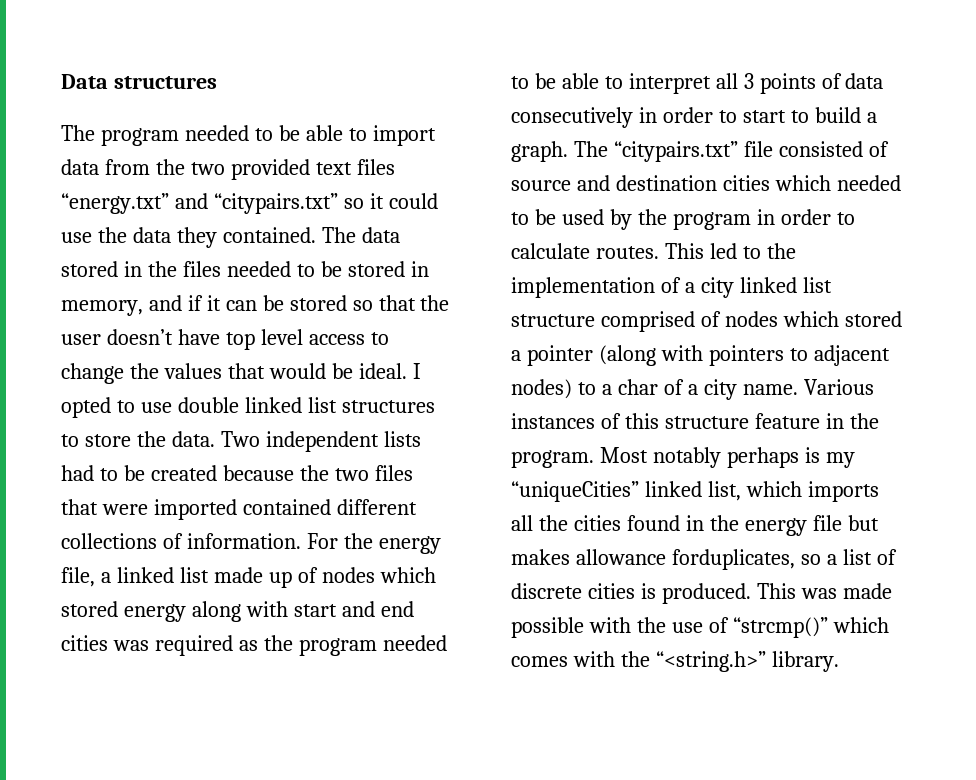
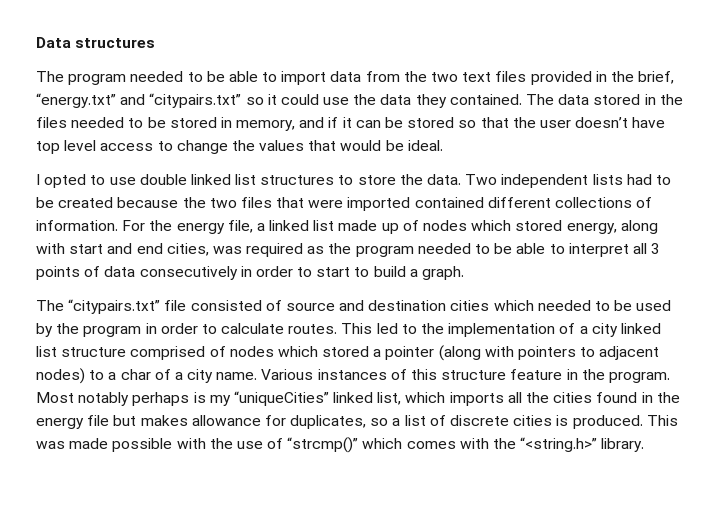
[230,159,310,180] provided -> (459, 77) none
(395, 167) none -> [530,71,675,85] provided in the brief,
(407, 371) none -> (443, 145) //
[123,604,186,622] energy -> [566,223,617,234] energy,
[61,635,108,651] cities -> [166,243,209,256] cities,
(568, 151) none -> (465, 273) //
[671,549,795,570] forduplicates, -> [264,415,367,429] for duplicates,

